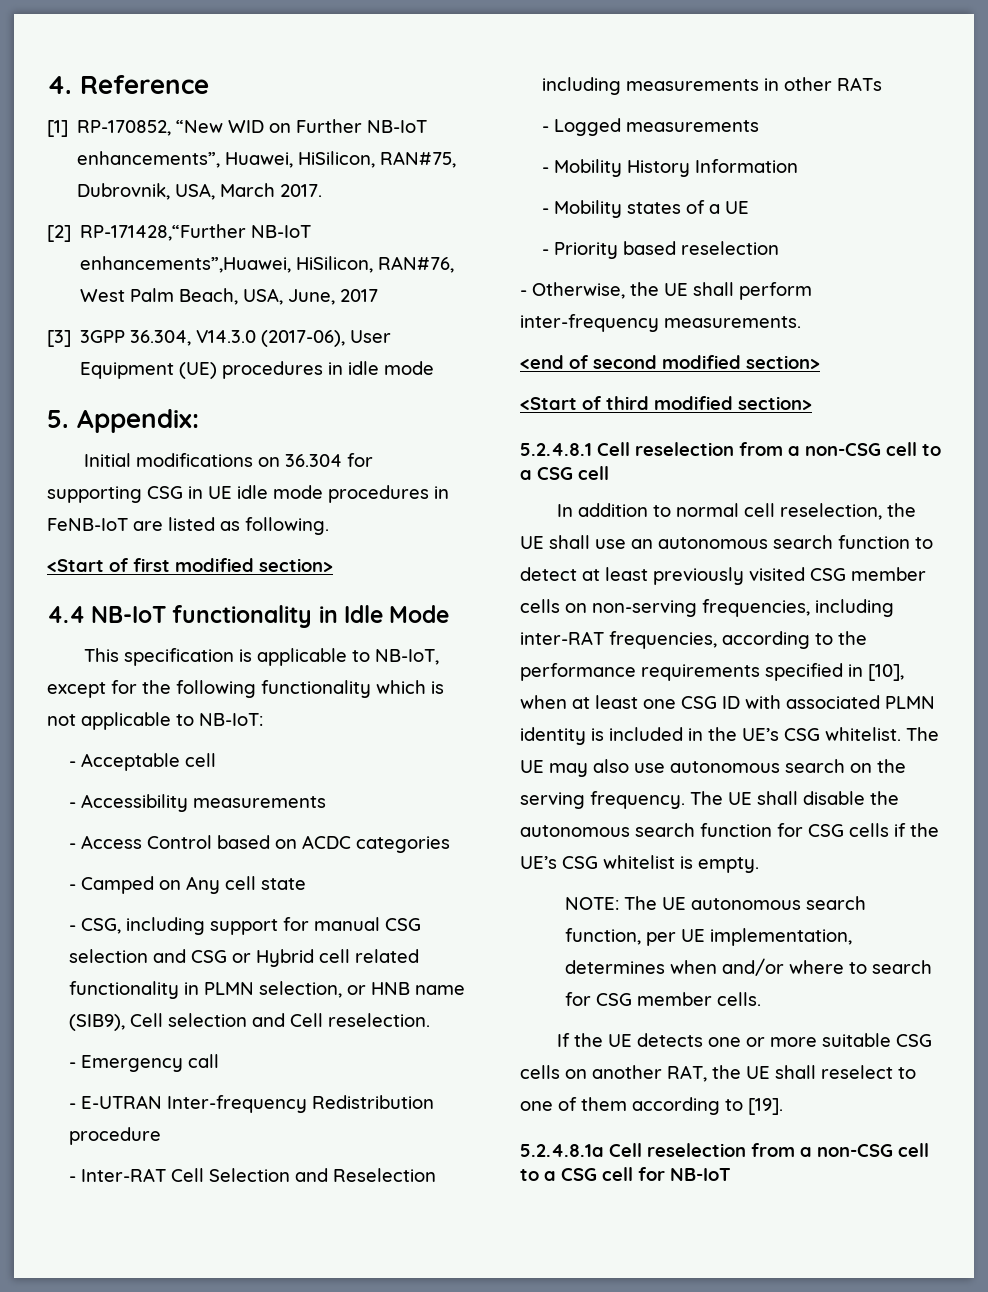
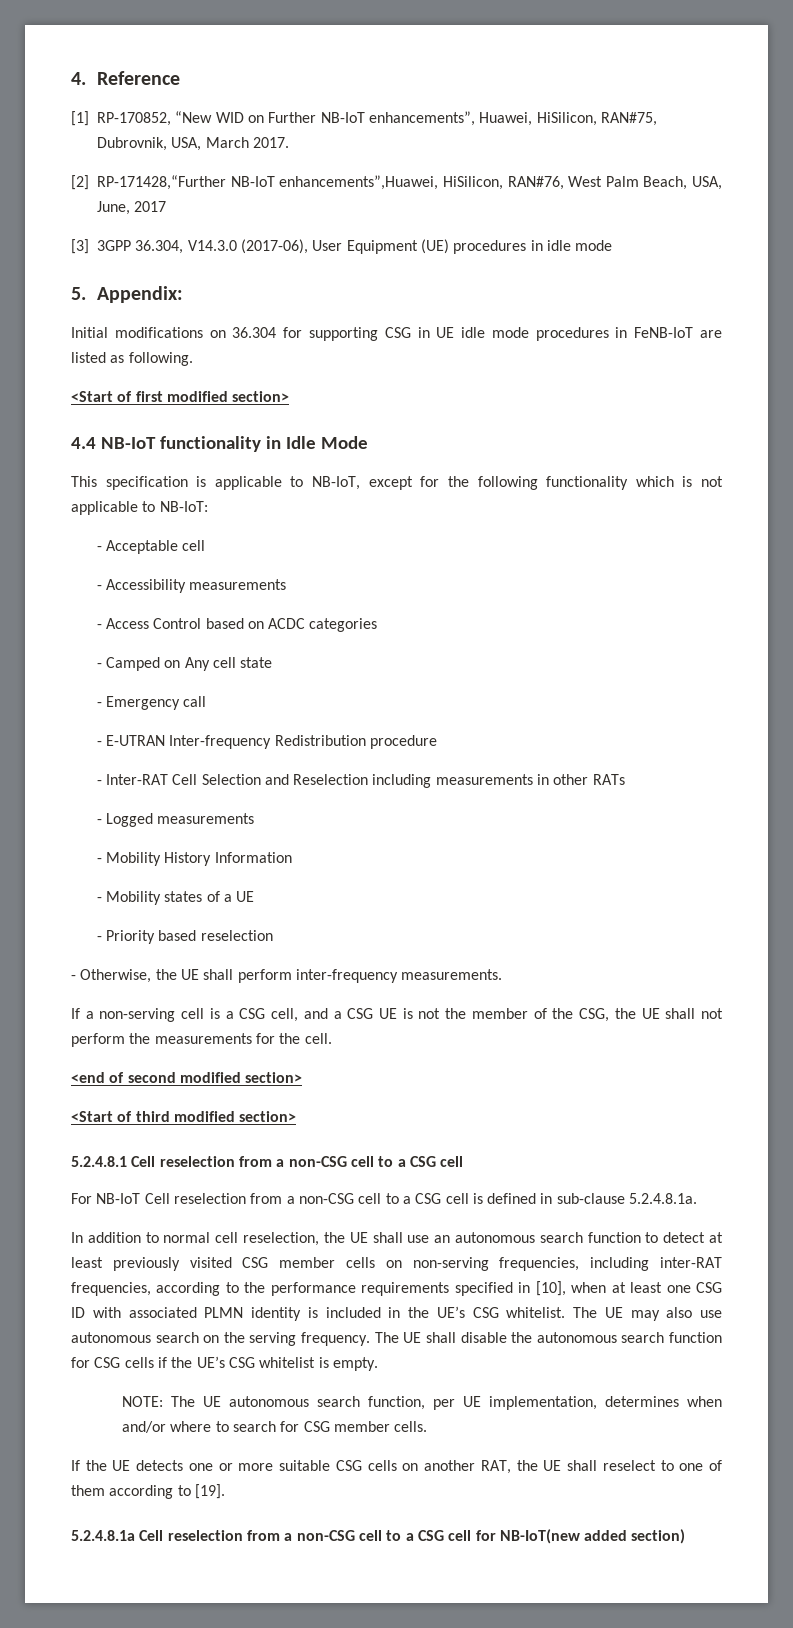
[69,917,422,935] [69,949,420,967] [69,981,466,999] [69,1013,431,1031] // - CSG, including support for manual CSG selection and CSG or Hybrid cell related functionality in PLMN selection, or HNB name (SIB9), Cell selection and Cell reselection. -> (273, 662) none
(801, 322) none -> [71,1008,724,1022] [71,1033,332,1047] // If a non-serving cell is a CSG cell, and a CSG UE is not the member of the CSG, the UE shall not perform the measurements for the cell.
(609, 473) none -> [71,1193,698,1204] // For NB-IoT Cell reselection from a non-CSG cell to a CSG cell is defined in sub-clause 5.2.4.8.1a.
[670,1168,731,1181] NB-IoT -> [499,1529,686,1544] NB-IoT(new added section)

